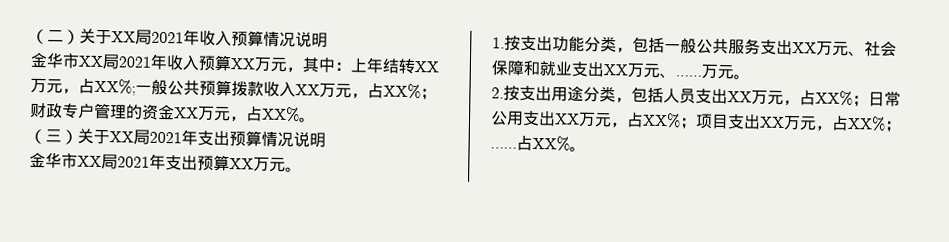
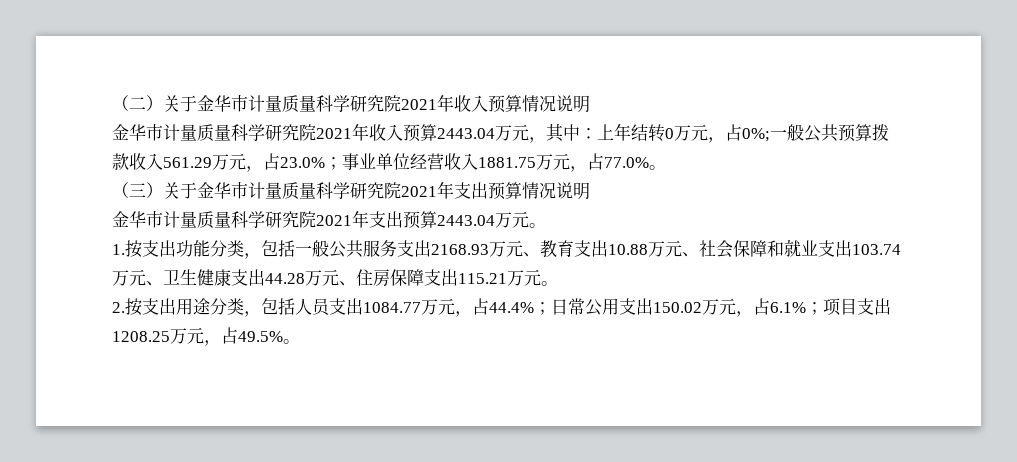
[111,29,152,45] XX局 -> [197,95,401,113] 金华市计量质量科学研究院
[78,53,255,72] XX局2021年收入预算XX -> [163,123,495,142] 计量质量科学研究院2021年收入预算2443.04
[414,61,439,73] [30,77,136,96] XX万元，占XX%; -> [665,124,770,143] 0万元，占0%;
[295,82,437,101] [29,102,300,123] XX万元，占XX%；财政专户管理的资金XX万元，占XX% -> [163,153,649,172] 561.29万元，占23.0%；事业单位经营收入1881.75万元，占77.0%
[109,129,150,145] XX局 -> [197,182,401,200] 金华市计量质量科学研究院
[77,153,254,172] XX局2021年支出预算XX -> [163,210,495,229] 计量质量科学研究院2021年支出预算2443.04
[792,42,817,54] XX -> [431,240,648,258] 2168.93万元、教育支出10.88
[603,62,702,79] XX万元、…… -> [852,244,901,255] [112,269,507,287] 103.74万元、卫生健康支出44.28万元、住房保障支出115.21
[727,89,853,107] XX万元，占XX% -> [363,298,534,317] 1084.77万元，占44.4%
[554,111,681,129] XX万元，占XX% -> [653,298,806,317] 150.02万元，占6.1%
[759,114,902,133] [490,135,570,152] XX万元，占XX%；……占XX% -> [112,327,283,346] 1208.25万元，占49.5%

